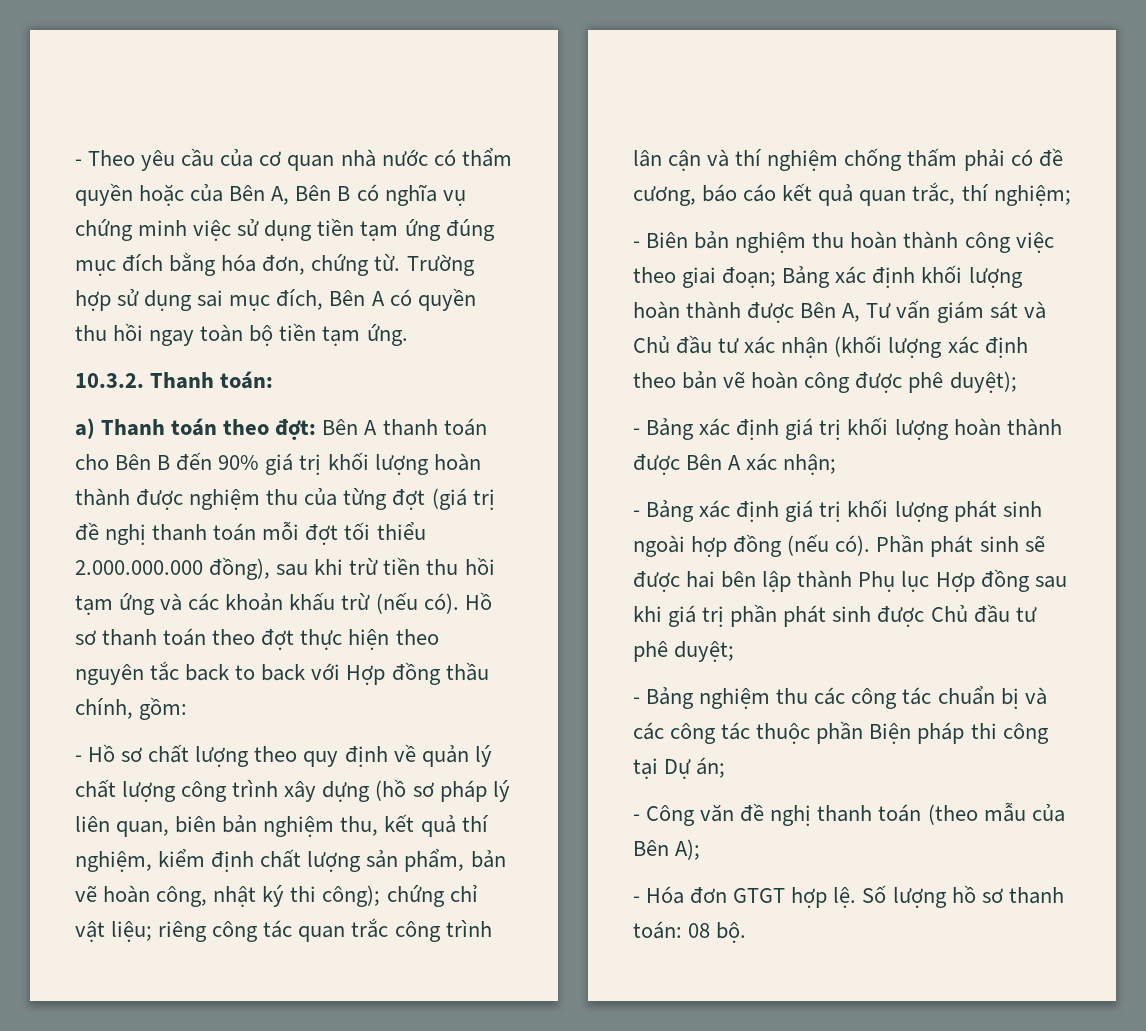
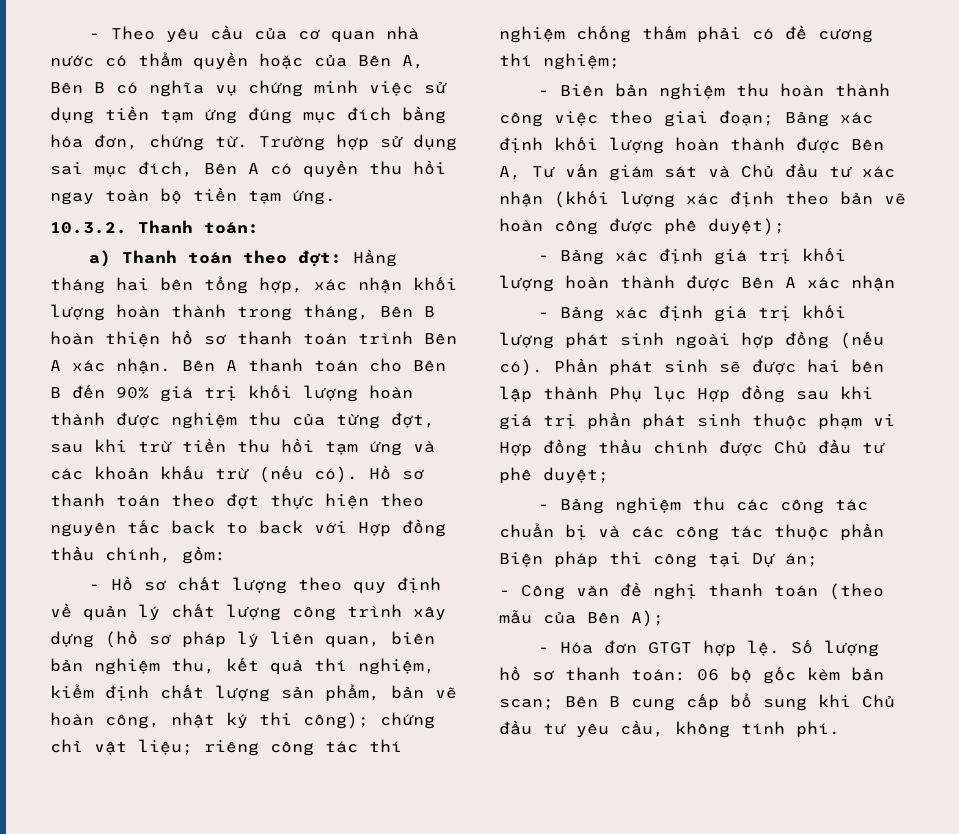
(317, 429) none -> [352,249,397,267] [50,276,457,294] [50,304,435,321] [50,330,457,347] [50,358,171,374] Hằng tháng hai bên tổng hợp, xác nhận khối lượng hoàn thành trong tháng, Bên B hoàn thiện hồ sơ thanh toán trình Bên A xác nhận.
[392,488,495,510] [75,521,426,545] [75,557,271,580] đợt (giá trị đề nghị thanh toán mỗi đợt tối thiểu 2.000.000.000 đồng), -> [391,412,435,428] đợt,
[298,918,492,942] [633,149,730,171] quan trắc công trình lân cận và -> (358, 747) none
[633,182,956,206] cương, báo cáo kết quả quan trắc, -> [818,28,873,43] cương
[783,454,837,475] nhận; -> [851,275,895,291] nhận
(872, 614) none -> [752,413,895,430] [499,439,708,457] thuộc phạm vi Hợp đồng thầu chính
[688,922,747,943] 08 bộ. -> [697,667,884,684] [499,693,895,711] [499,720,840,738] 06 bộ gốc kèm bản scan; Bên B cung cấp bổ sung khi Chủ đầu tư yêu cầu, không tính phí.

